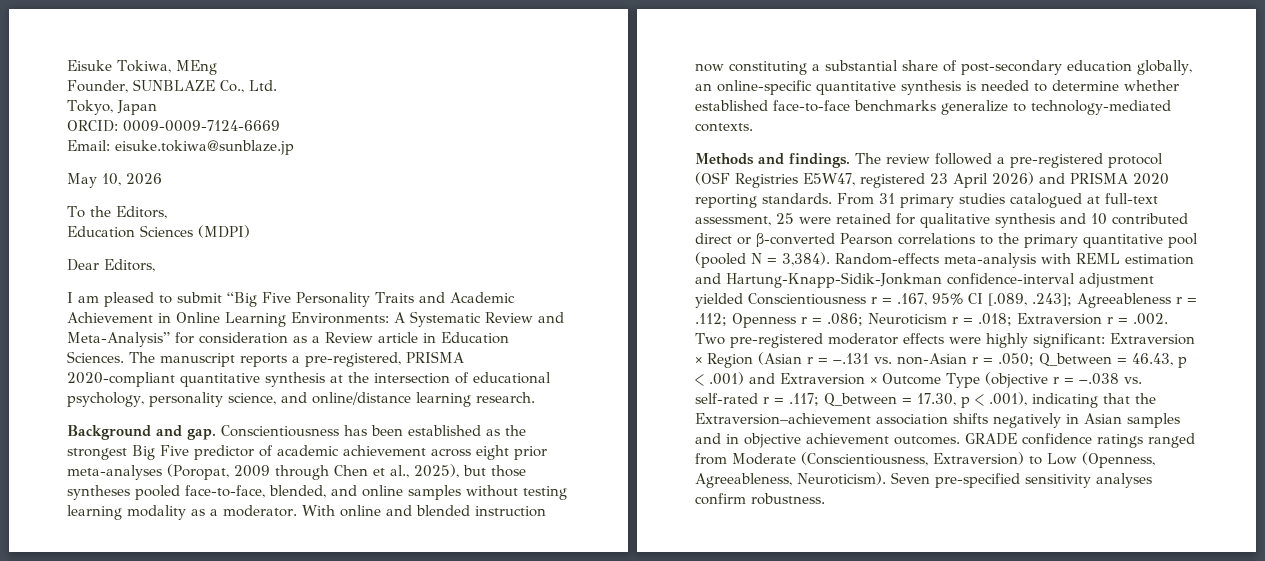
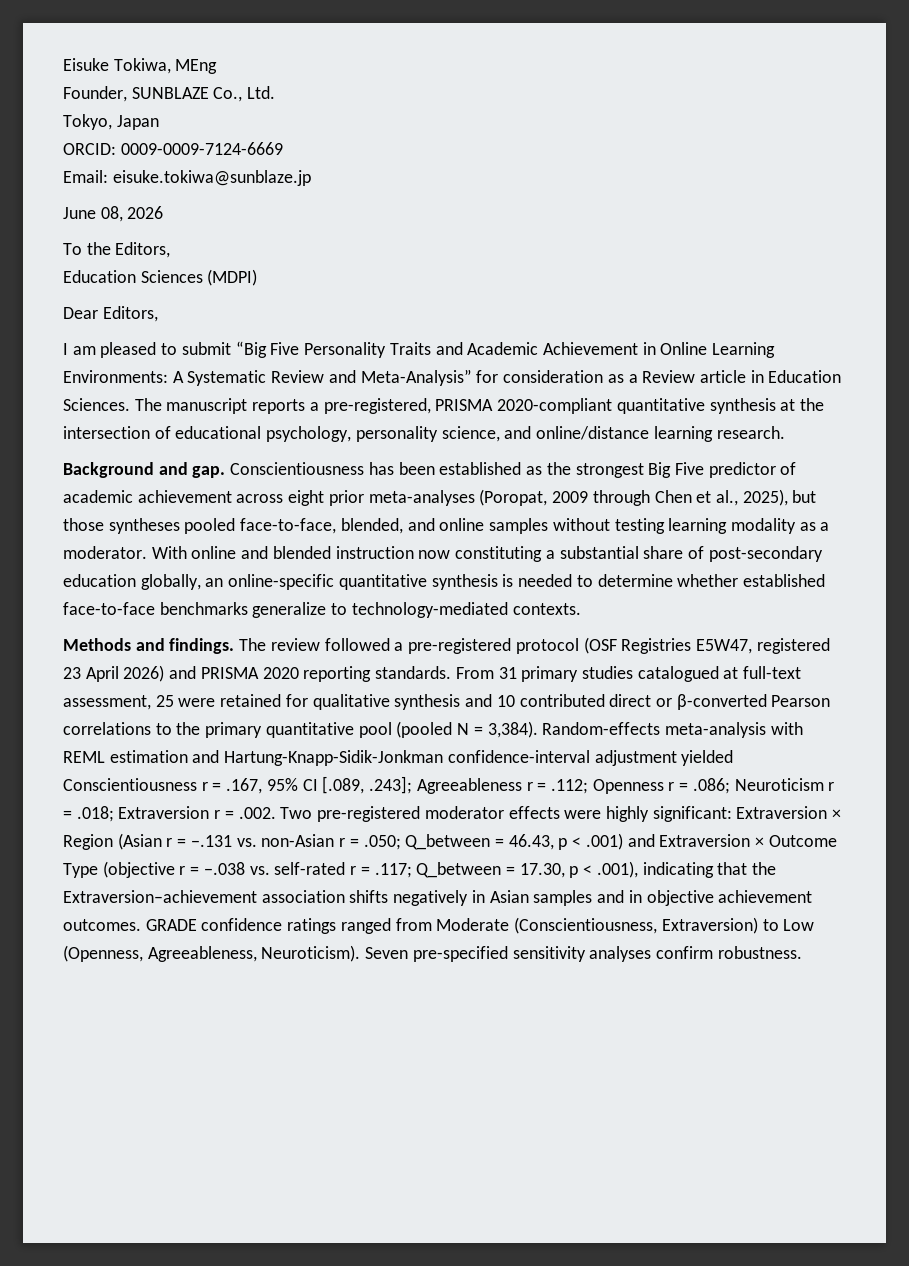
[67,173,121,188] May 10, -> [63,206,123,222] June 08,

